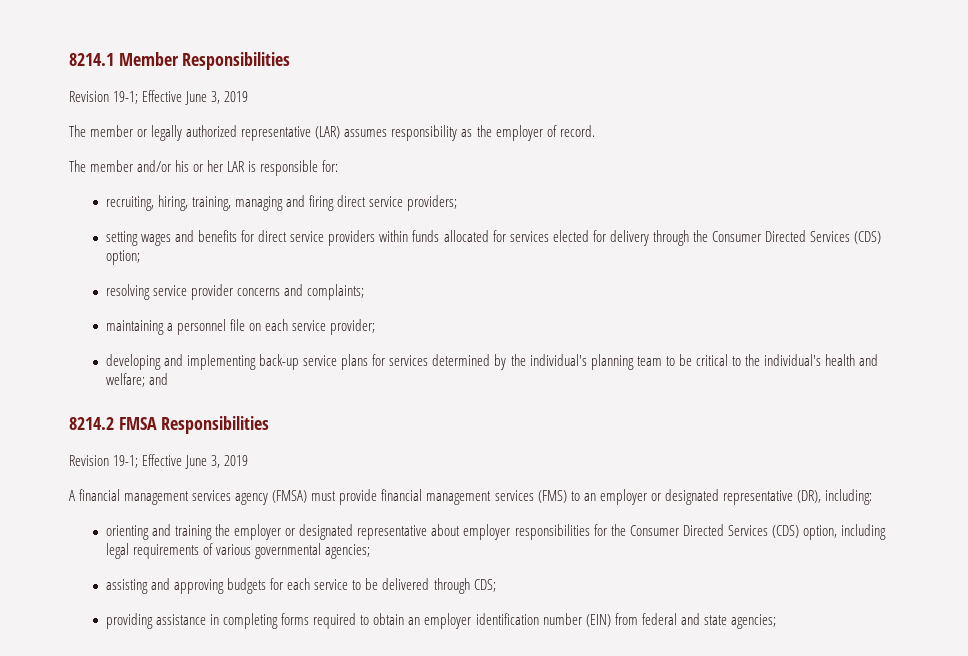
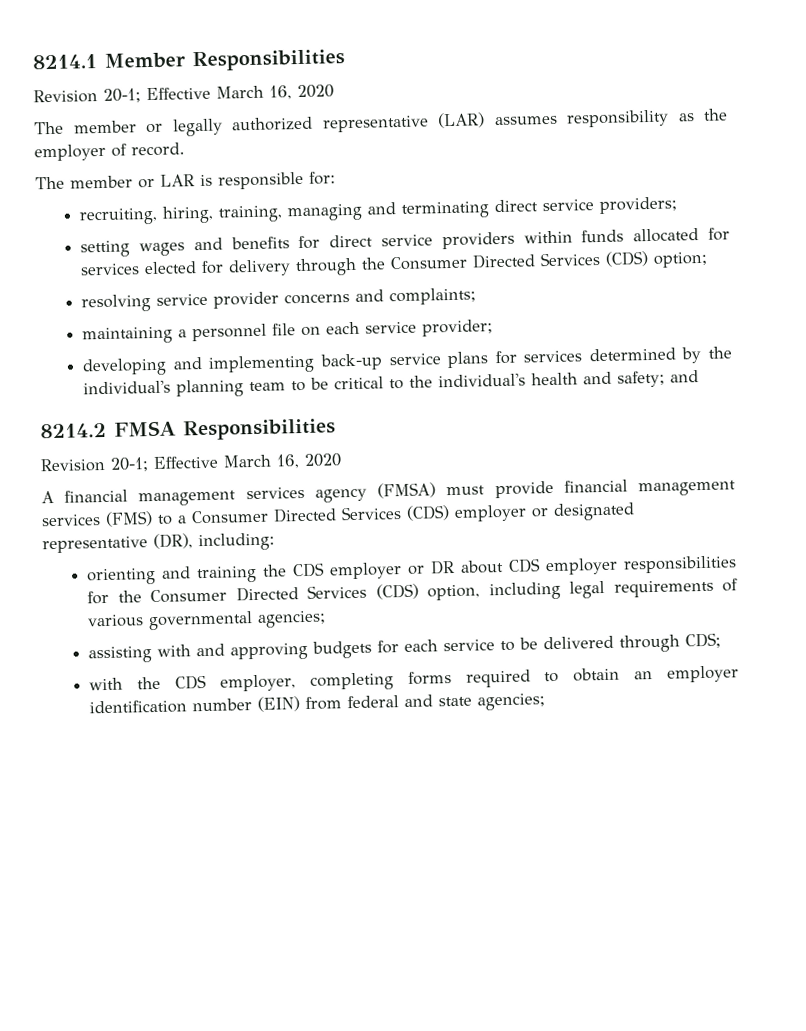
[113,90,249,105] 19-1; Effective June 3, 2019 -> [103,84,334,103] 20-1; Effective March 16, 2020
[137,160,224,172] and/or his or her -> [138,178,155,189] or
[309,195,335,211] firing -> [401,201,491,219] terminating
[106,373,146,387] welfare; -> [617,370,666,388] safety;
[113,454,249,469] 19-1; Effective June 3, 2019 -> [110,453,341,472] 20-1; Effective March 16, 2020
[583,493,596,501] an -> [177,505,450,525] a Consumer Directed Services (CDS)
[234,524,461,540] employer or designated representative about -> [292,558,542,580] CDS employer or DR about CDS
(149, 586) none -> [157,644,192,657] with
[106,613,220,629] providing assistance in -> [89,674,296,692] with the CDS employer,

